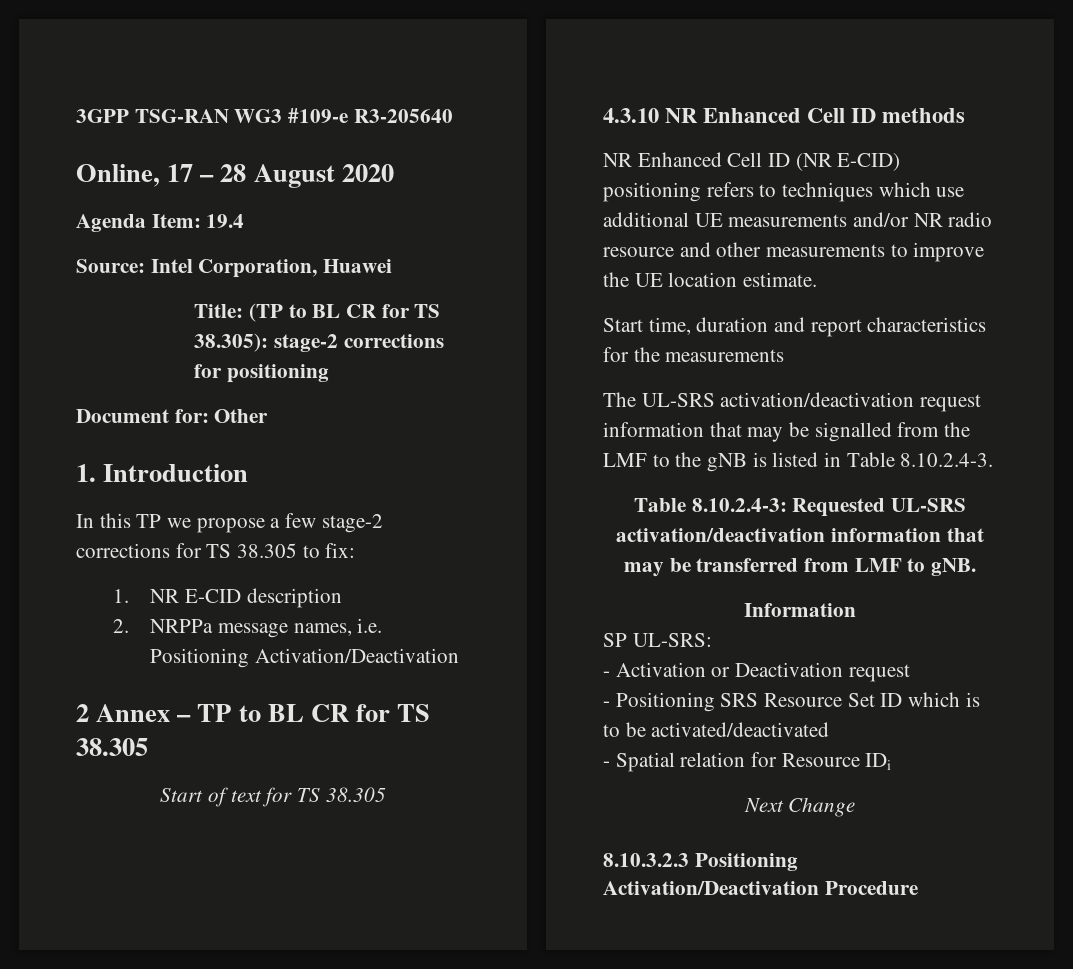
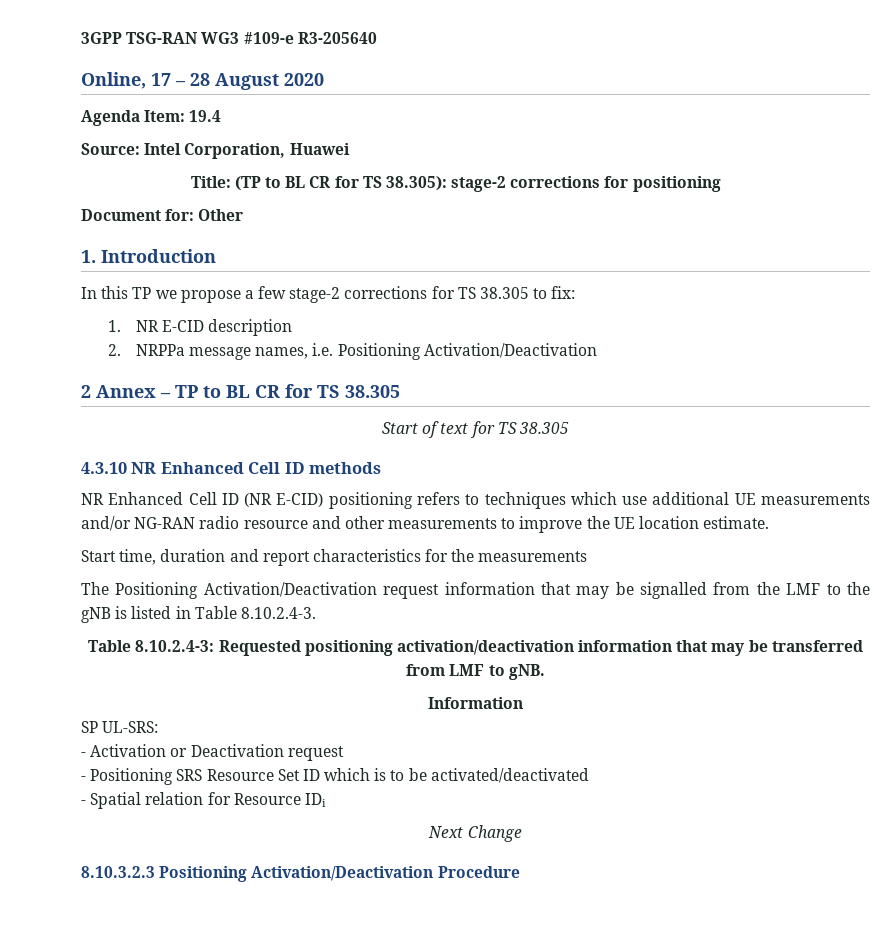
[913,213,943,227] NR -> [134,517,196,529] NG-RAN
[641,392,915,407] UL-SRS activation/deactivation -> [115,582,377,599] Positioning Activation/Deactivation
[891,498,967,512] UL-SRS -> [304,640,393,656] positioning

